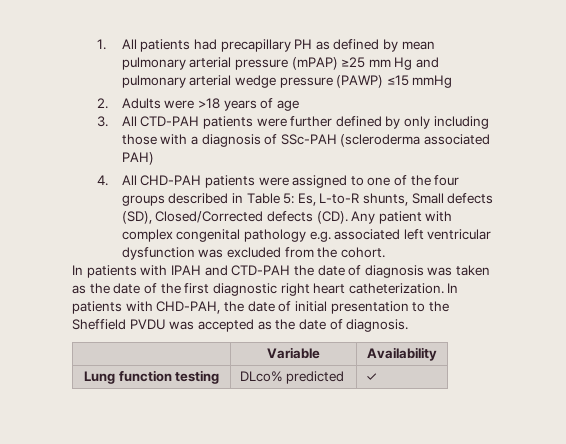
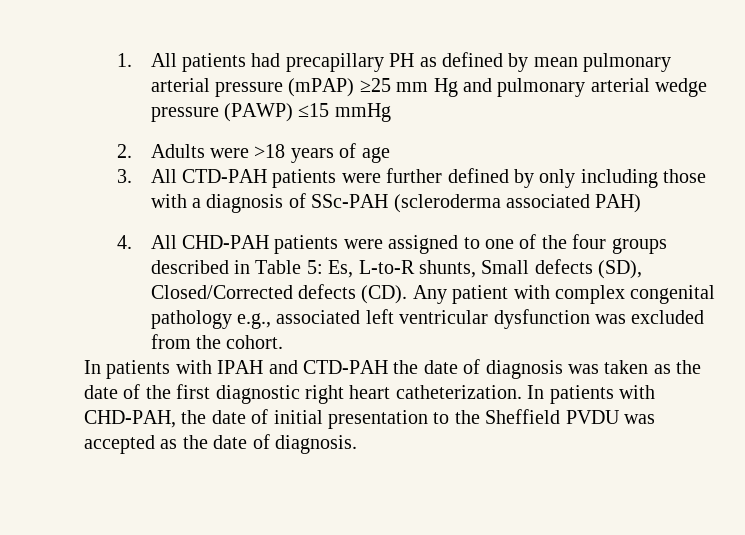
[309,231,331,242] e.g. -> [237,313,272,329] e.g.,
[267,347,320,359] [367,347,437,361] [83,370,220,384] [239,371,345,384] [365,373,377,381] // | Variable | Availability // Lung function testing | DLco% predicted | ✓ -> (357, 444) none

